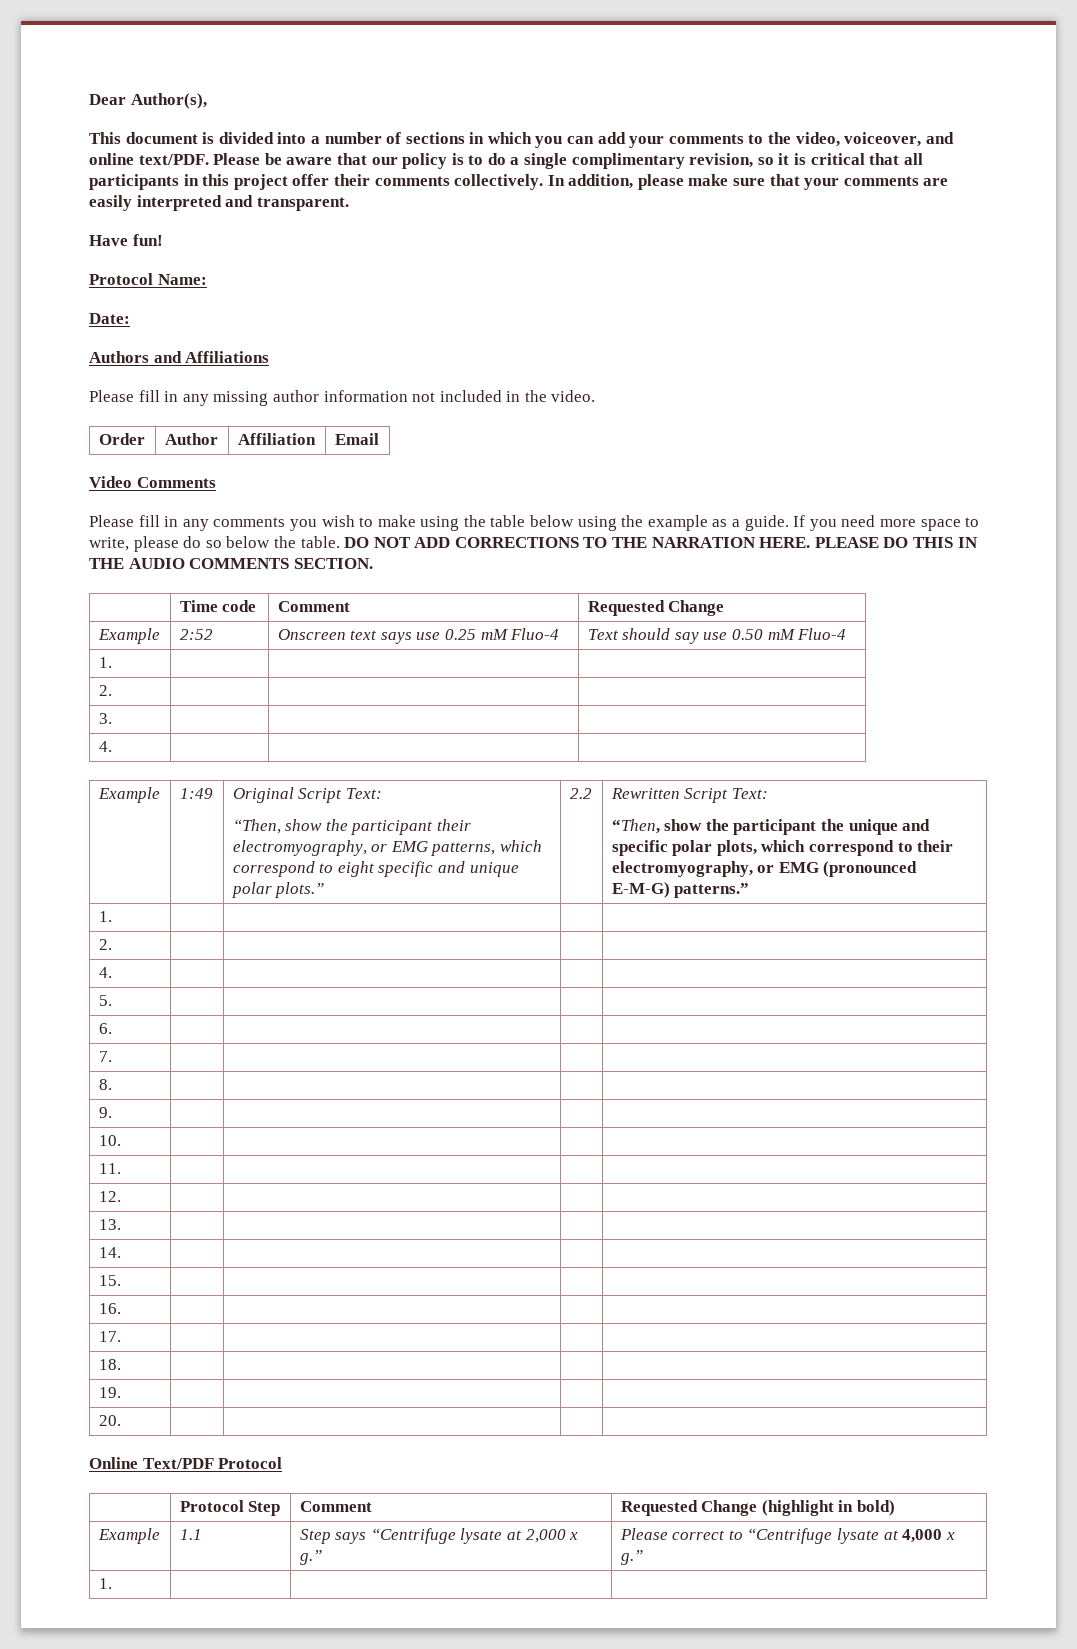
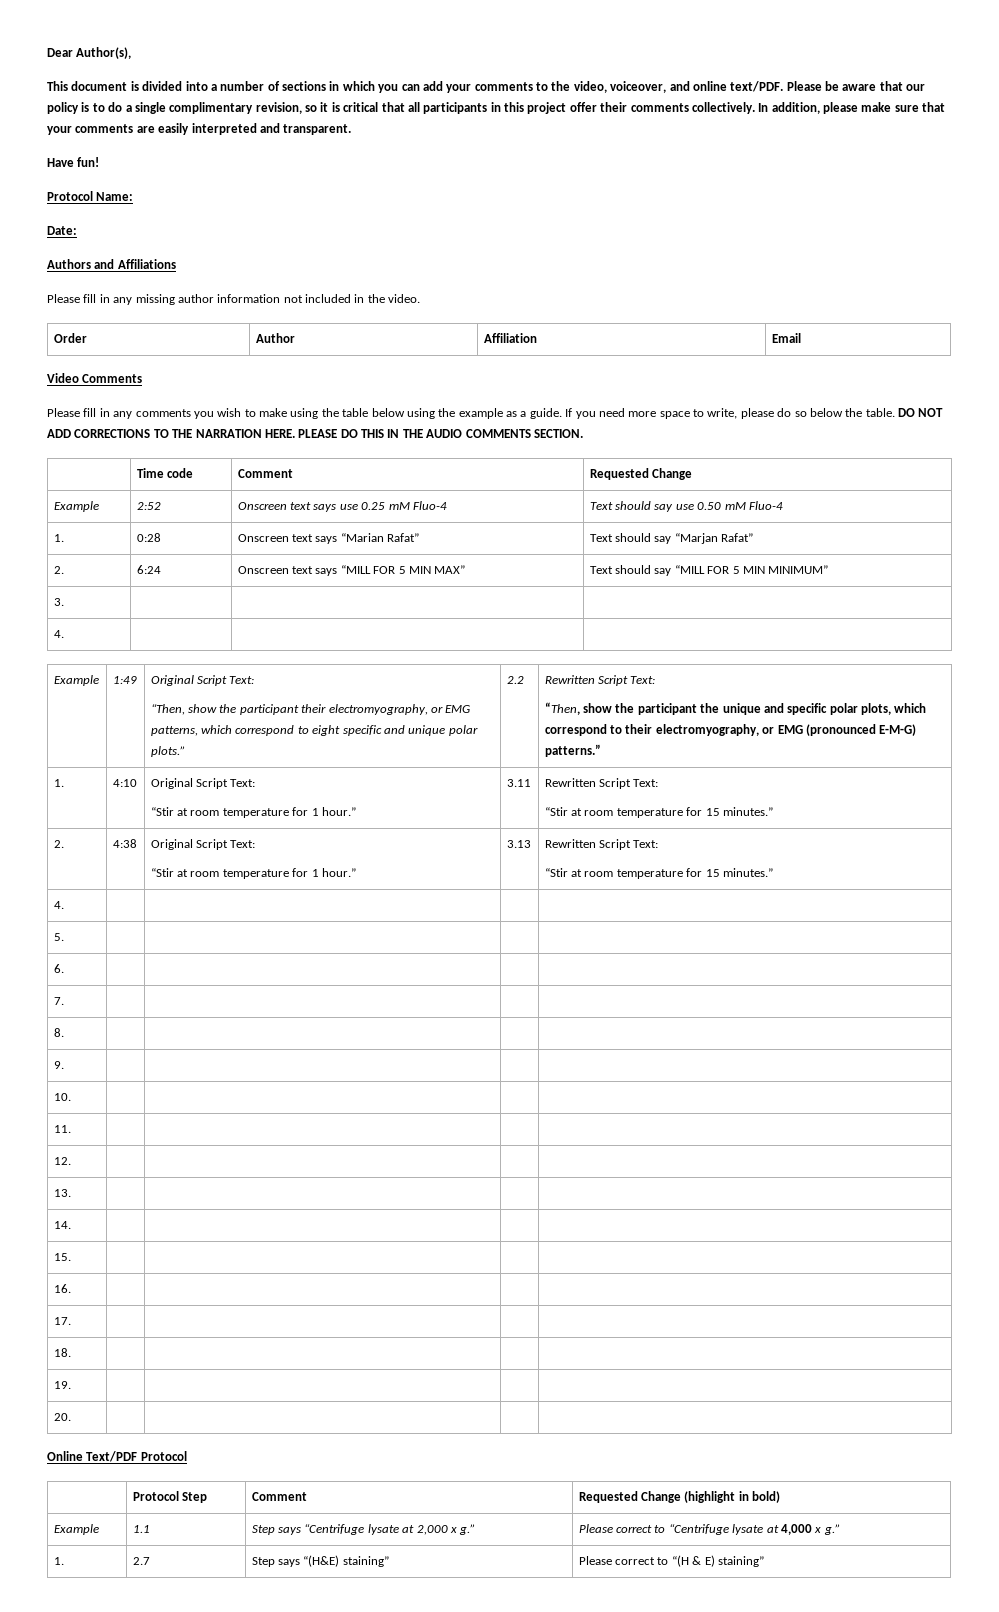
[98,685,112,696] | | // 2. | | | -> [136,533,161,542] [237,533,420,544] [589,533,754,544] [53,566,64,574] [136,565,161,574] [237,565,466,576] [589,565,829,576] 0:28 | Onscreen text says “Marian Rafat” | Text should say “Marjan Rafat” // 2. | 6:24 | Onscreen text says “MILL FOR 5 MIN MAX” | Text should say “MILL FOR 5 MIN MINIMUM”
[98,939,112,950] | | | // 2. | | | | -> [112,779,137,787] [150,778,256,789] [150,807,356,818] [506,779,531,787] [544,778,659,789] [544,807,773,818] [53,840,64,848] [112,839,137,848] [150,839,256,850] [150,868,356,879] [506,840,531,848] [544,839,659,850] [544,868,773,879] 4:10 | Original Script Text: // “Stir at room temperature for 1 hour.” | 3.11 | Rewritten Script Text: // “Stir at room temperature for 15 minutes.” // 2. | 4:38 | Original Script Text: // “Stir at room temperature for 1 hour.” | 3.13 | Rewritten Script Text: // “Stir at room temperature for 15 minutes.”
(112, 1583) | | -> [132,1557,150,1565] [251,1555,389,1567] [578,1555,764,1567] 2.7 | Step says “(H&E) staining” | Please correct to “(H & E) staining”

